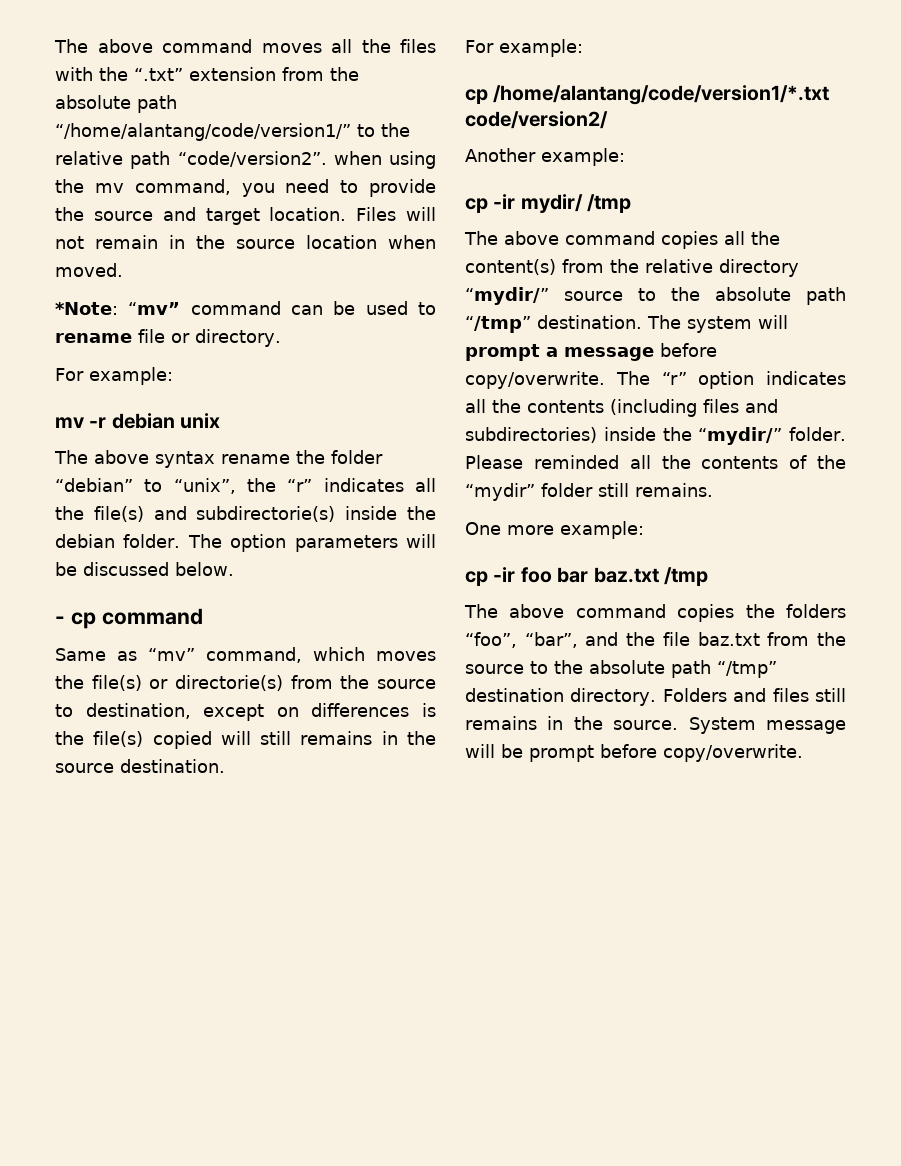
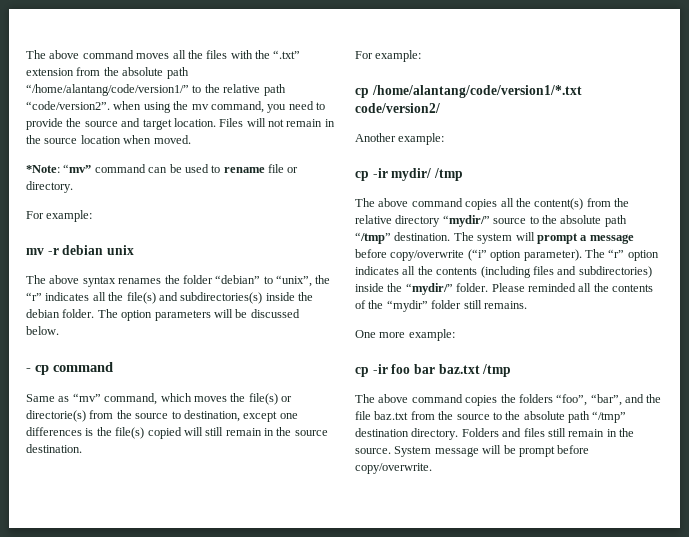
[221,454,290,464] rename -> [118,278,162,284] renames
[196,506,336,522] subdirectorie(s) -> [180,292,263,304] subdirectories(s)
[276,707,299,717] on -> [279,413,298,419] one
[300,731,373,745] remains -> [225,428,262,436] remain
[465,371,605,389] copy/overwrite. -> [390,249,582,261] copy/overwrite (“i” option parameter).
[465,716,537,730] remains -> [568,429,605,437] remain

